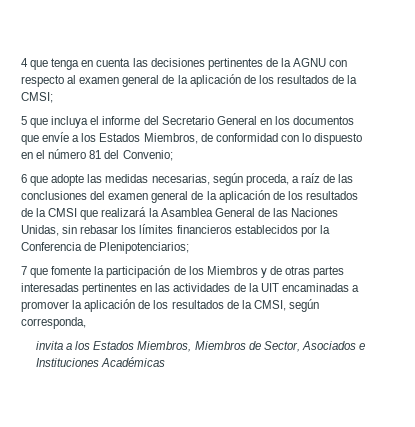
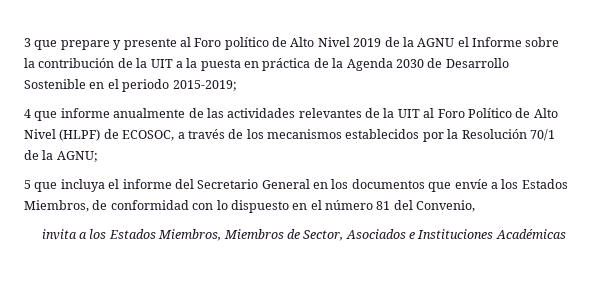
[21,58,348,70] [21,74,358,87] [21,92,53,103] 4 que tenga en cuenta las decisiones pertinentes de la AGNU con respecto al examen general de la aplicación de los resultados de la CMSI; -> [24,37,560,50] [24,58,509,71] [24,79,237,92] [24,108,558,121] [24,129,555,142] [24,150,98,162] 3 que prepare y presente al Foro político de Alto Nivel 2019 de la AGNU el Informe sobre la contribución de la UIT a la puesta en práctica de la Agenda 2030 de Desarrollo Sostenible en el periodo 2015-2019; // 4 que informe anualmente de las actividades relevantes de la UIT al Foro Político de Alto Nivel (HLPF) de ECOSOC, a través de los mecanismos establecidos por la Resolución 70/1 de la AGNU;
[122,150,173,161] [21,173,354,186] [21,190,358,203] [21,207,339,220] [21,224,330,237] [21,242,190,254] [21,265,345,278] [21,283,359,295] [21,299,319,312] [21,317,86,329] Convenio; // 6 que adopte las medidas necesarias, según proceda, a raíz de las conclusiones del examen general de la aplicación de los resultados de la CMSI que realizará la Asamblea General de las Naciones Unidas, sin rebasar los límites financieros establecidos por la Conferencia de Plenipotenciarios; // 7 que fomente la participación de los Miembros y de otras partes interesadas pertinentes en las actividades de la UIT encaminadas a promover la aplicación de los resultados de la CMSI, según corresponda, -> [416,200,476,212] Convenio,

